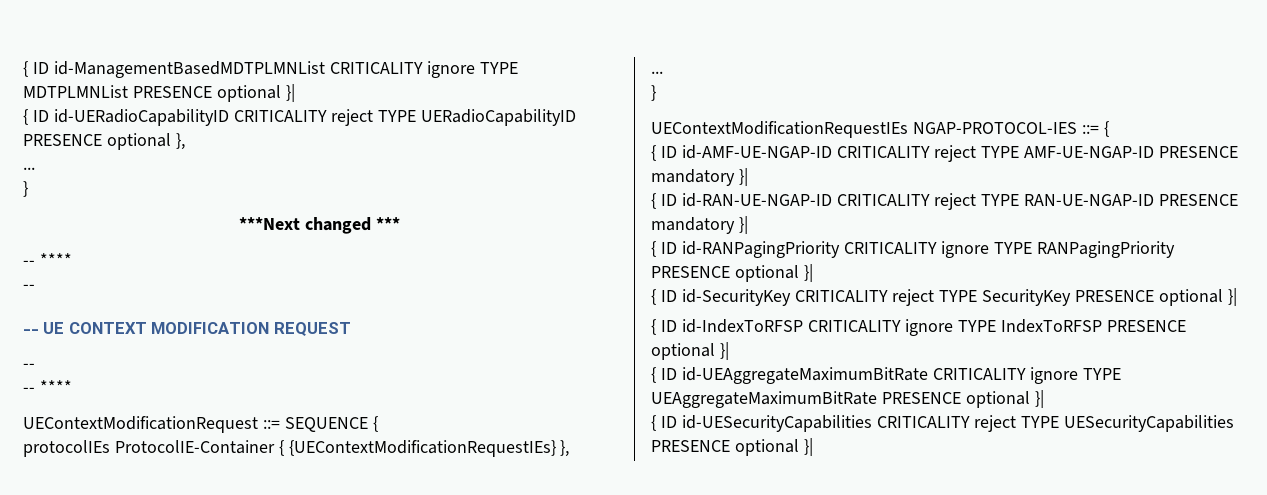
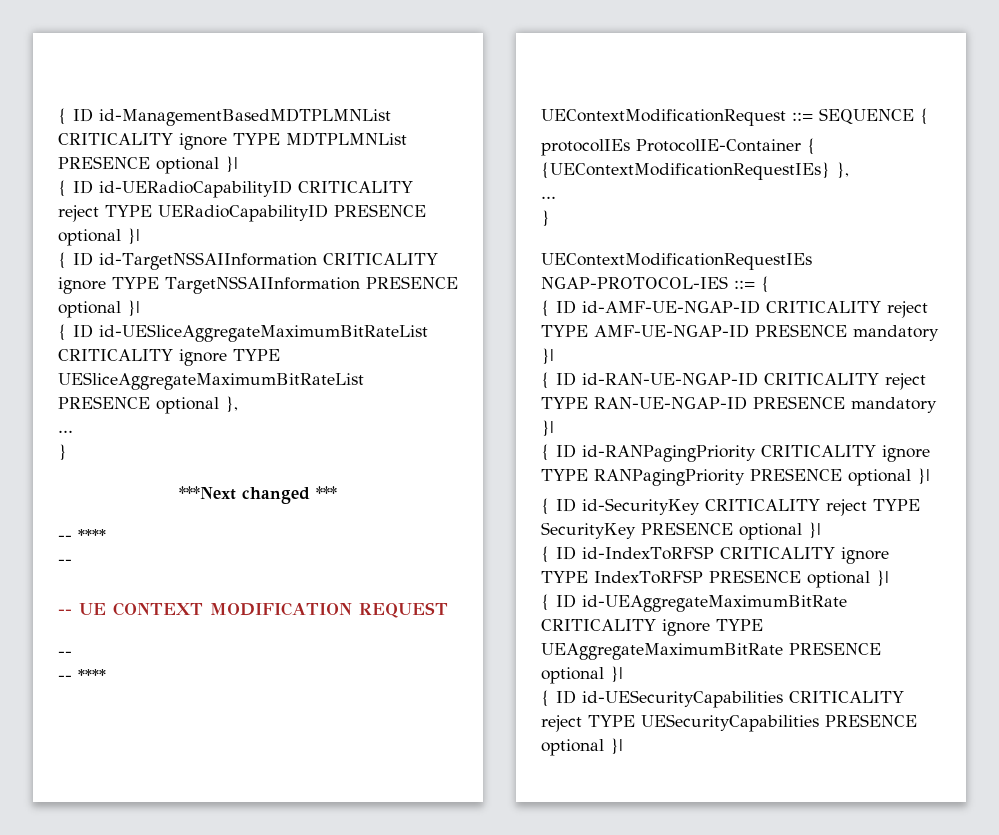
(171, 141) none -> [127,228,140,245] [58,252,438,270] [58,276,458,294] [58,300,140,318] [58,324,428,342] [58,349,280,366] [58,372,364,390] [58,396,219,414] }| // { ID id-TargetNSSAIInformation CRITICALITY ignore TYPE TargetNSSAIInformation PRESENCE optional }| // { ID id-UESliceAggregateMaximumBitRateList CRITICALITY ignore TYPE UESliceAggregateMaximumBitRateList PRESENCE optional

